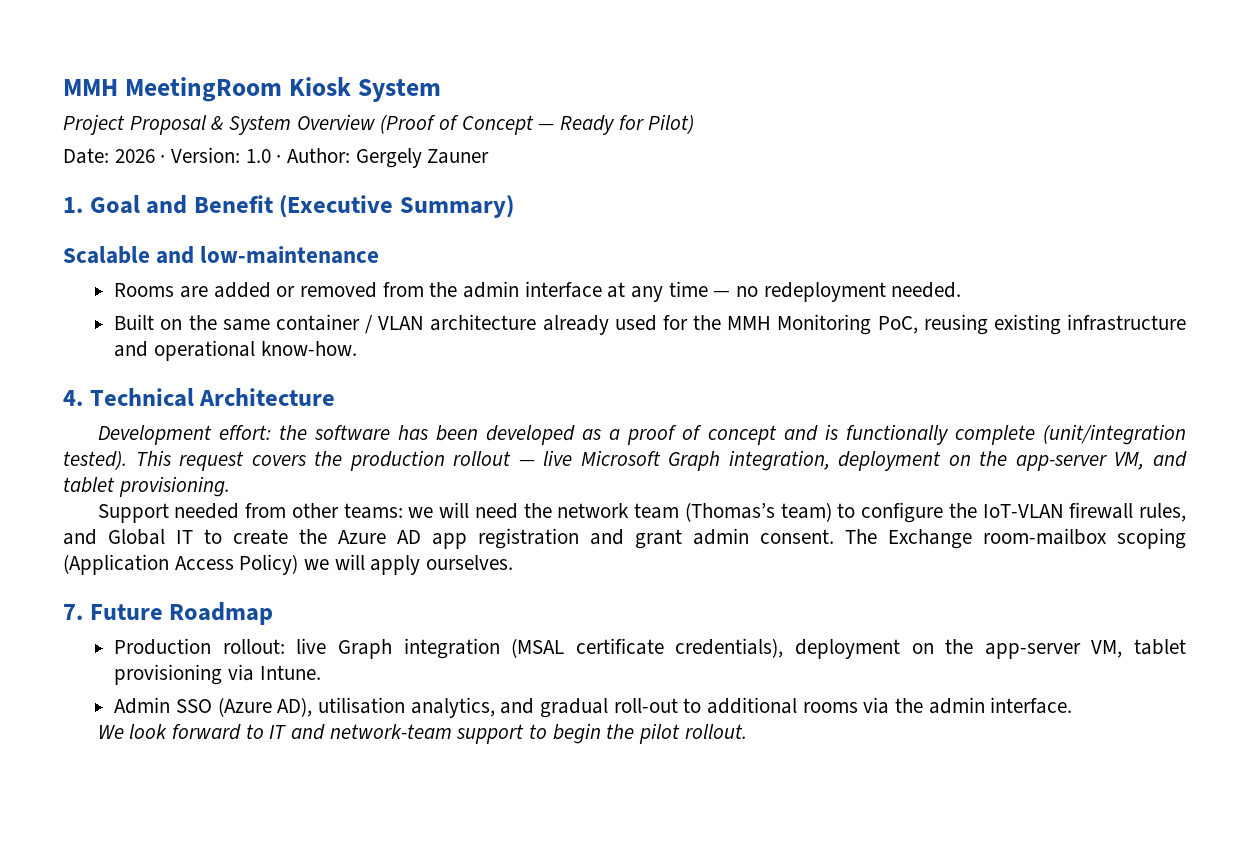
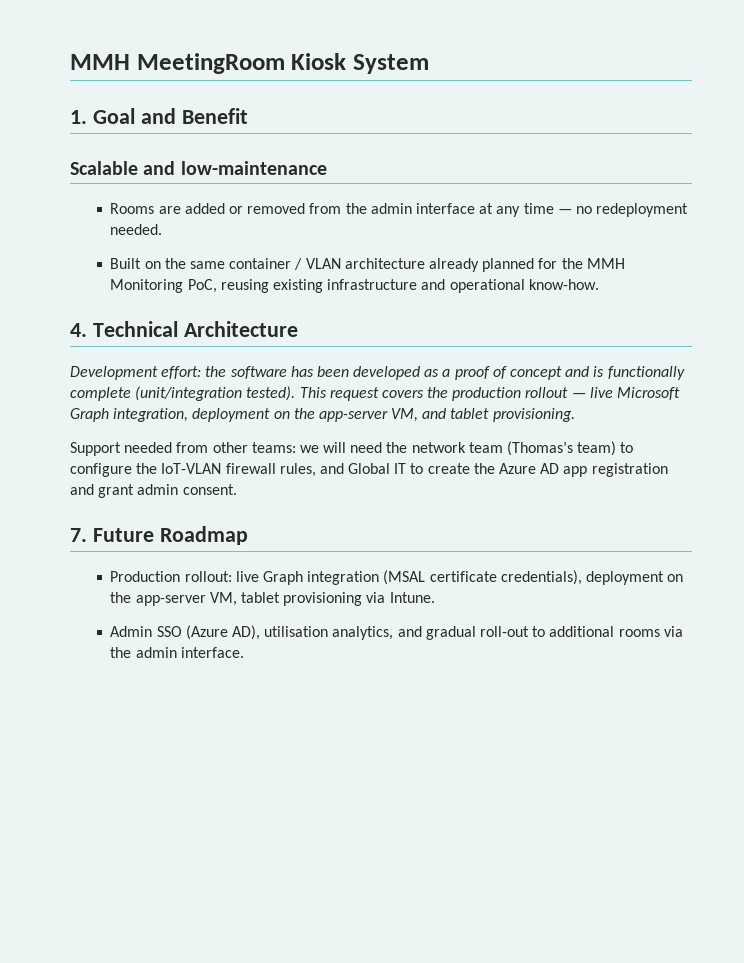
[63,114,695,135] [63,147,490,168] // Project Proposal & System Overview (Proof of Concept — Ready for Pilot) // Date: 2026 · Version: 1.0 · Author: Gergely Zauner -> (429, 64) none
[279,195,515,218] (Executive Summary) -> (248, 116) none
[614,315,657,331] used -> [482,258,535,272] planned
[845,528,1186,549] [63,554,514,575] The Exchange room-mailbox scoping (Application Access Policy) we will apply ourselves. -> (237, 489) none
[97,723,747,744] // We look forward to IT and network-team support to begin the pilot rollout. -> (244, 652) none

